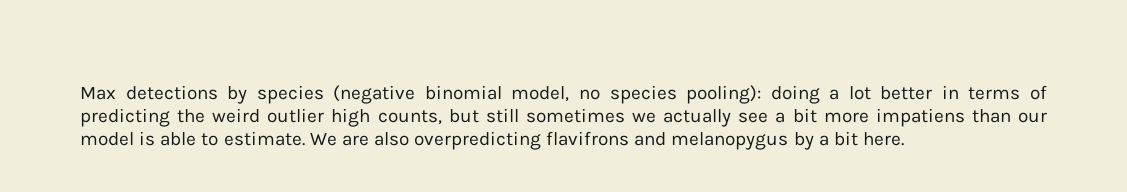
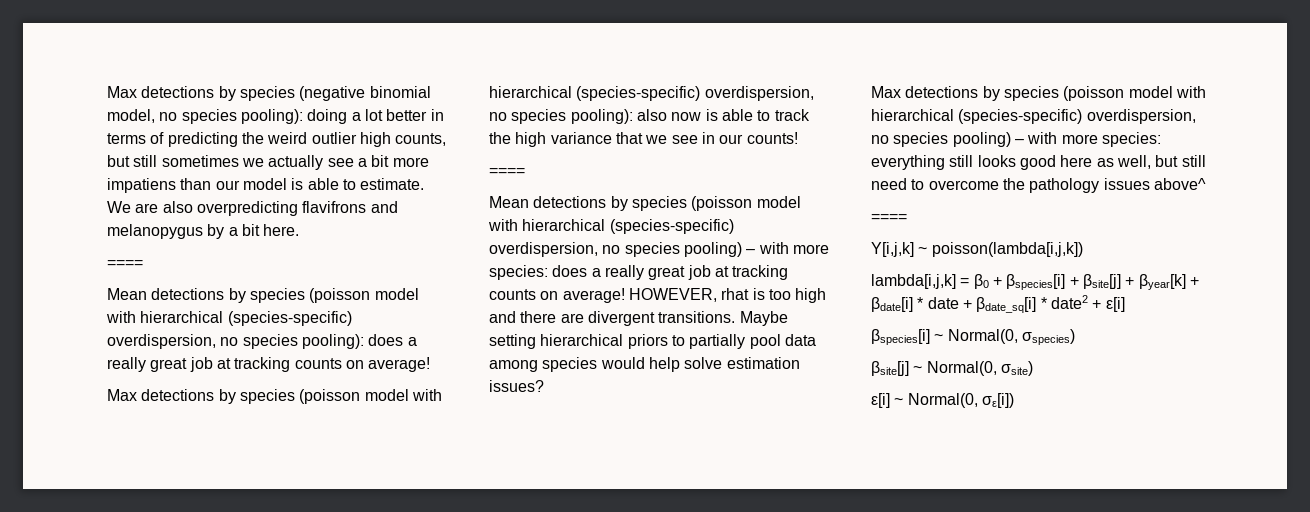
(904, 139) none -> [107,260,143,268] [107,288,419,303] [106,311,352,326] [107,334,417,349] [107,357,431,372] [107,389,442,404] [489,86,814,101] [489,109,810,124] [489,132,798,147] [489,168,525,176] [489,196,801,211] [488,219,734,234] [489,242,829,257] [489,265,789,280] [489,288,827,303] [489,311,788,326] [489,334,816,349] [489,357,800,372] [489,380,544,392] [871,86,1206,101] [871,109,1196,124] [871,132,1161,147] [871,155,1206,170] [871,178,1206,193] [871,214,907,222] [871,242,1083,257] [871,274,1199,290] [871,295,1125,313] [871,329,1075,345] [871,361,1033,376] [871,393,1014,408] // ==== // Mean detections by species (poisson model with hierarchical (species-specific) overdispersion, no species pooling): does a really great job at tracking counts on average! // Max detections by species (poisson model with hierarchical (species-specific) overdispersion, no species pooling): also now is able to track the high variance that we see in our counts! // ==== // Mean detections by species (poisson model with hierarchical (species-specific) overdispersion, no species pooling) – with more species: does a really great job at tracking counts on average! HOWEVER, rhat is too high and there are divergent transitions. Maybe setting hierarchical priors to partially pool data among species would help solve estimation issues? // Max detections by species (poisson model with hierarchical (species-specific) overdispersion, no species pooling) – with more species: everything still looks good here as well, but still need to overcome the pathology issues above^ // ==== // Y[i,j,k] ~ poisson(lambda[i,j,k]) // lambda[i,j,k] = β0 + βspecies[i] + βsite[j] + βyear[k] + βdate[i] * date + βdate_sq[i] * date2 + ε[i] // βspecies[i] ~ Normal(0, σspecies) // βsite[j] ~ Normal(0, σsite) // ε[i] ~ Normal(0, σε[i])

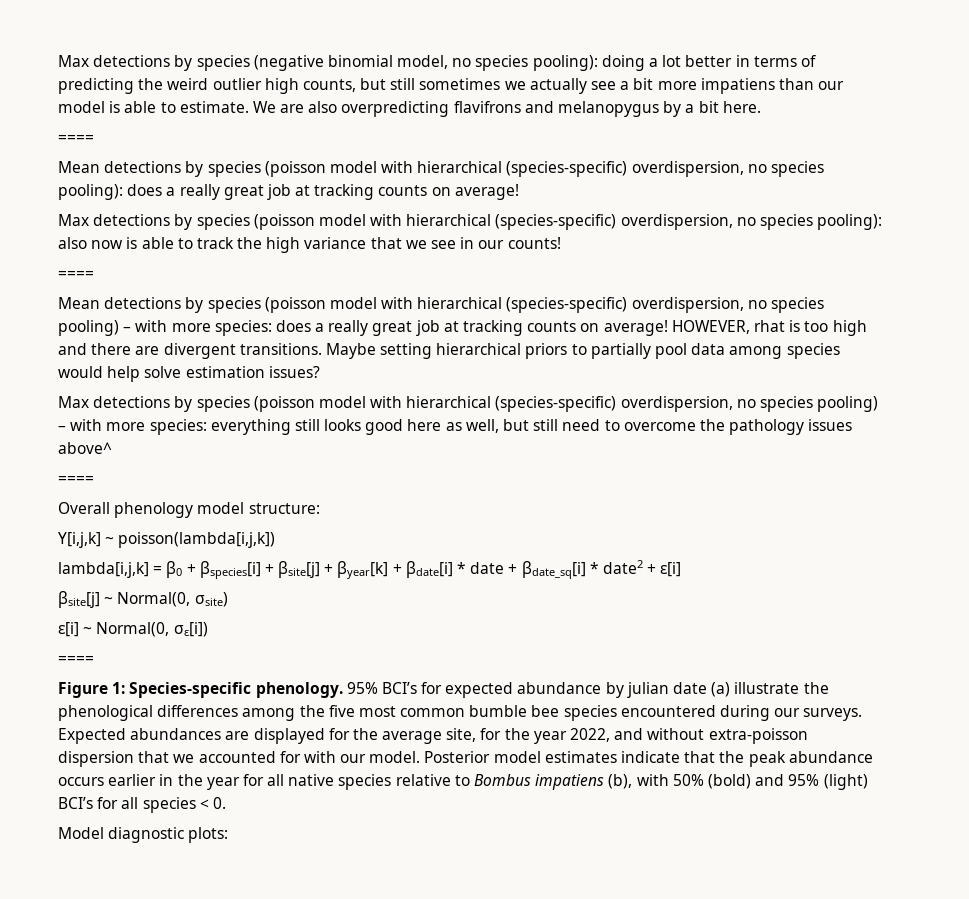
(907, 218) none -> [58,502,320,518] // Overall phenology model structure:
[871,329,1075,345] // βspecies[i] ~ Normal(0, σspecies) -> (682, 569) none
(1014, 400) none -> [58,656,94,664] [58,682,829,698] [58,705,863,721] [58,728,808,744] [58,751,873,767] [58,774,868,790] [58,797,226,813] [58,827,229,843] // ==== // Figure 1: Species-specific phenology. 95% BCI’s for expected abundance by julian date (a) illustrate the phenological differences among the five most common bumble bee species encountered during our surveys. Expected abundances are displayed for the average site, for the year 2022, and without extra-poisson dispersion that we accounted for with our model. Posterior model estimates indicate that the peak abundance occurs earlier in the year for all native species relative to Bombus impatiens (b), with 50% (bold) and 95% (light) BCI’s for all species < 0. // Model diagnostic plots:

